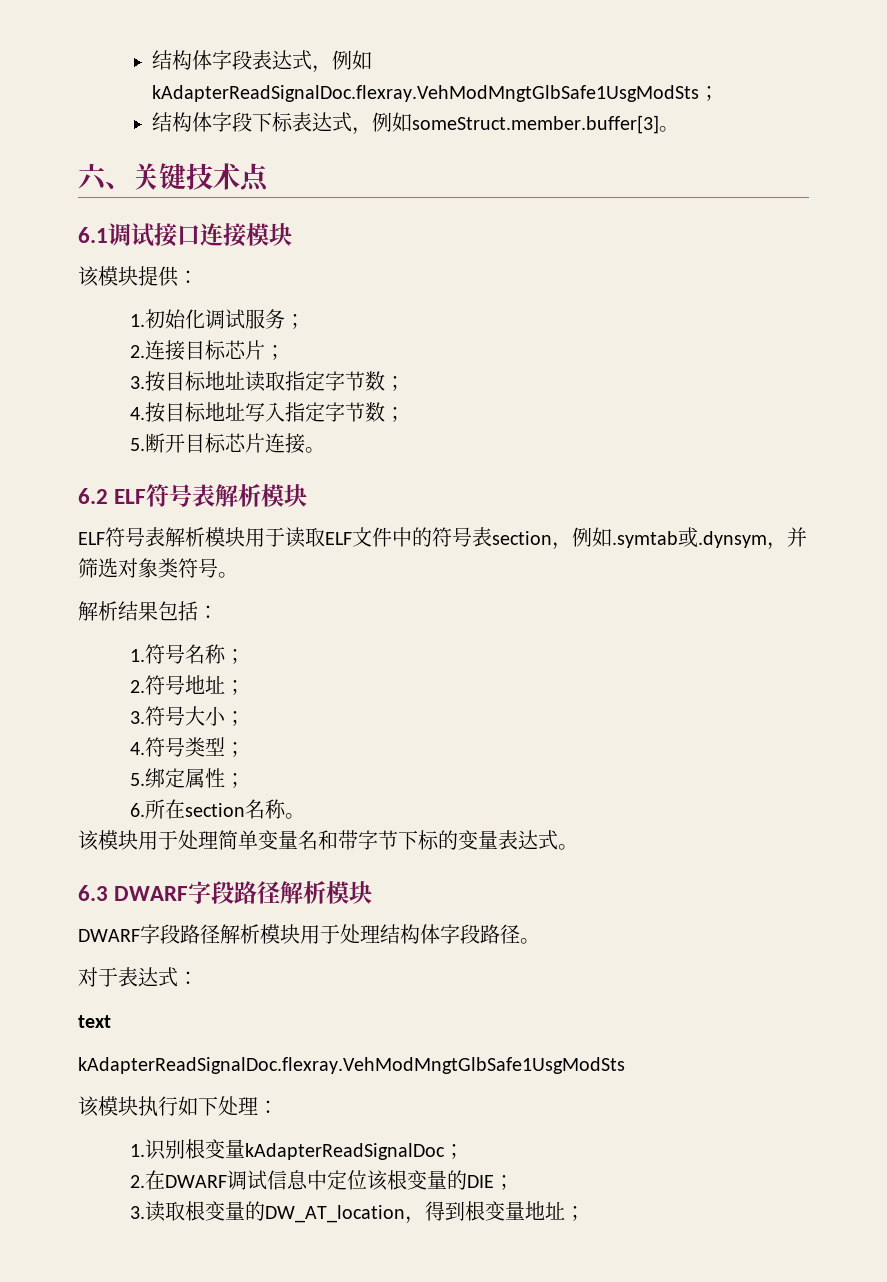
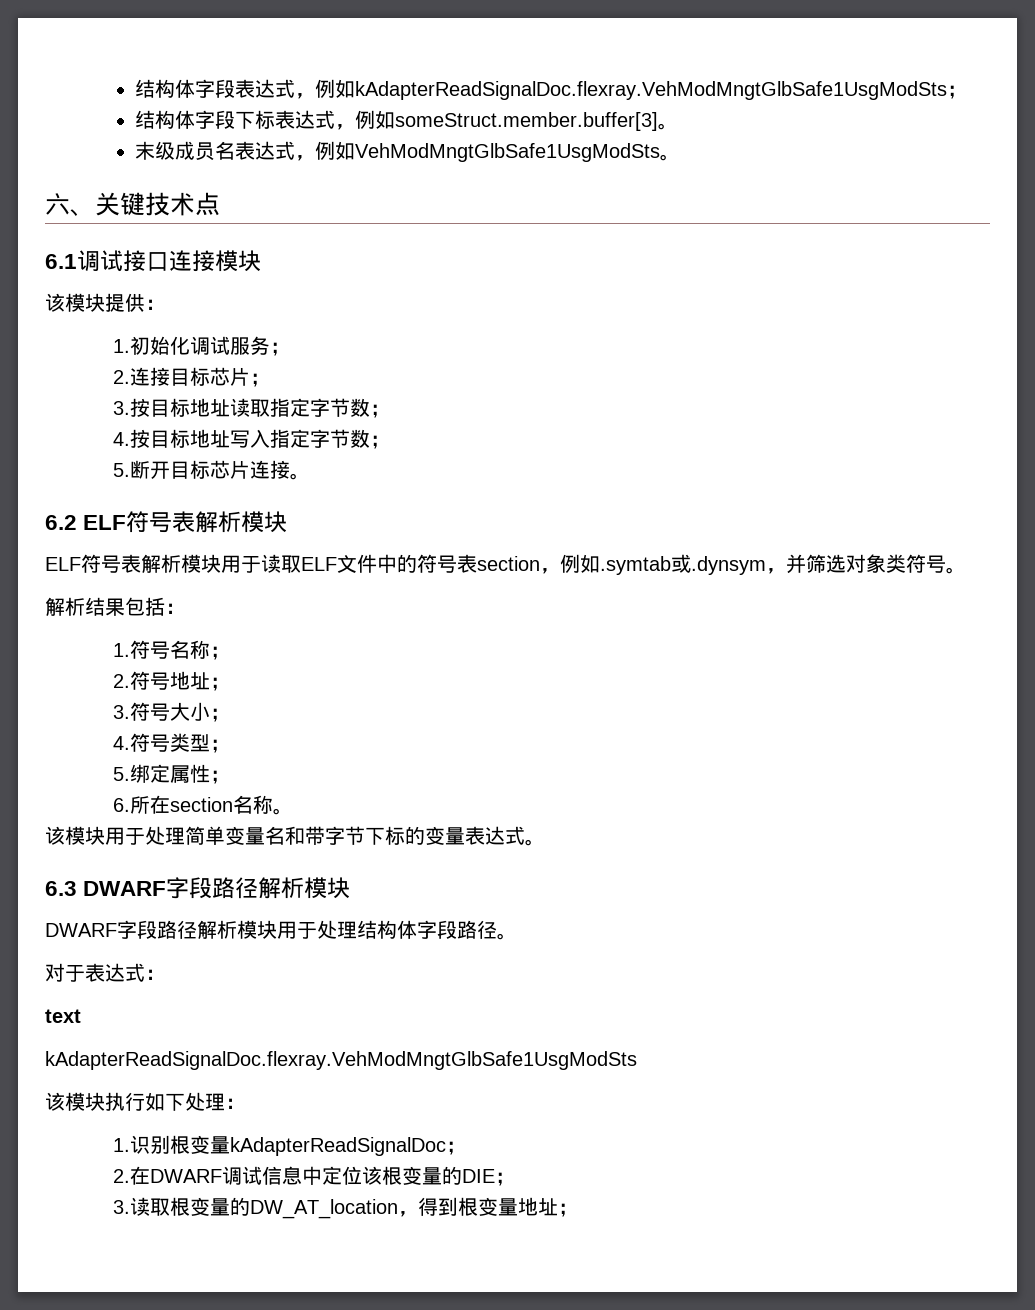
(679, 129) none -> [135,141,681,162] // 末级成员名表达式，例如VehModMngtGlbSafe1UsgModSts。

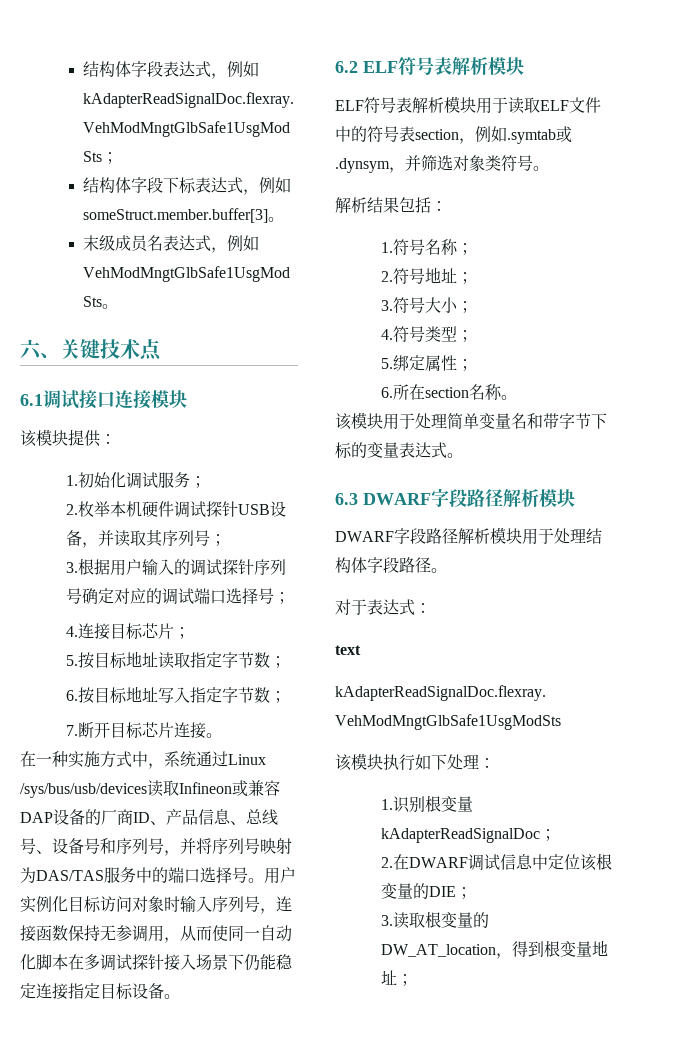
(131, 377) none -> [77,501,286,518] [65,530,226,548] [65,558,286,576] [65,588,290,605] [65,626,78,637] 枚举本机硬件调试探针USB设备，并读取其序列号； // 3.根据用户输入的调试探针序列号确定对应的调试端口选择号； // 4.
[113,401,131,415] 3. -> [65,655,78,666] 5.
[113,432,131,446] 4. -> [65,690,78,701] 6.
[113,463,131,477] 5. -> [65,725,78,736] 7.
(311, 476) none -> [20,751,266,769] [20,780,280,798] [20,809,278,826] [20,838,292,856] [20,867,296,884] [20,896,292,914] [20,925,292,943] [20,954,293,971] [20,983,180,1000] // 在一种实施方式中，系统通过Linux /sys/bus/usb/devices读取Infineon或兼容DAP设备的厂商ID、产品信息、总线号、设备号和序列号，并将序列号映射为DAS/TAS服务中的端口选择号。用户实例化目标访问对象时输入序列号，连接函数保持无参调用，从而使同一自动化脚本在多调试探针接入场景下仍能稳定连接指定目标设备。

